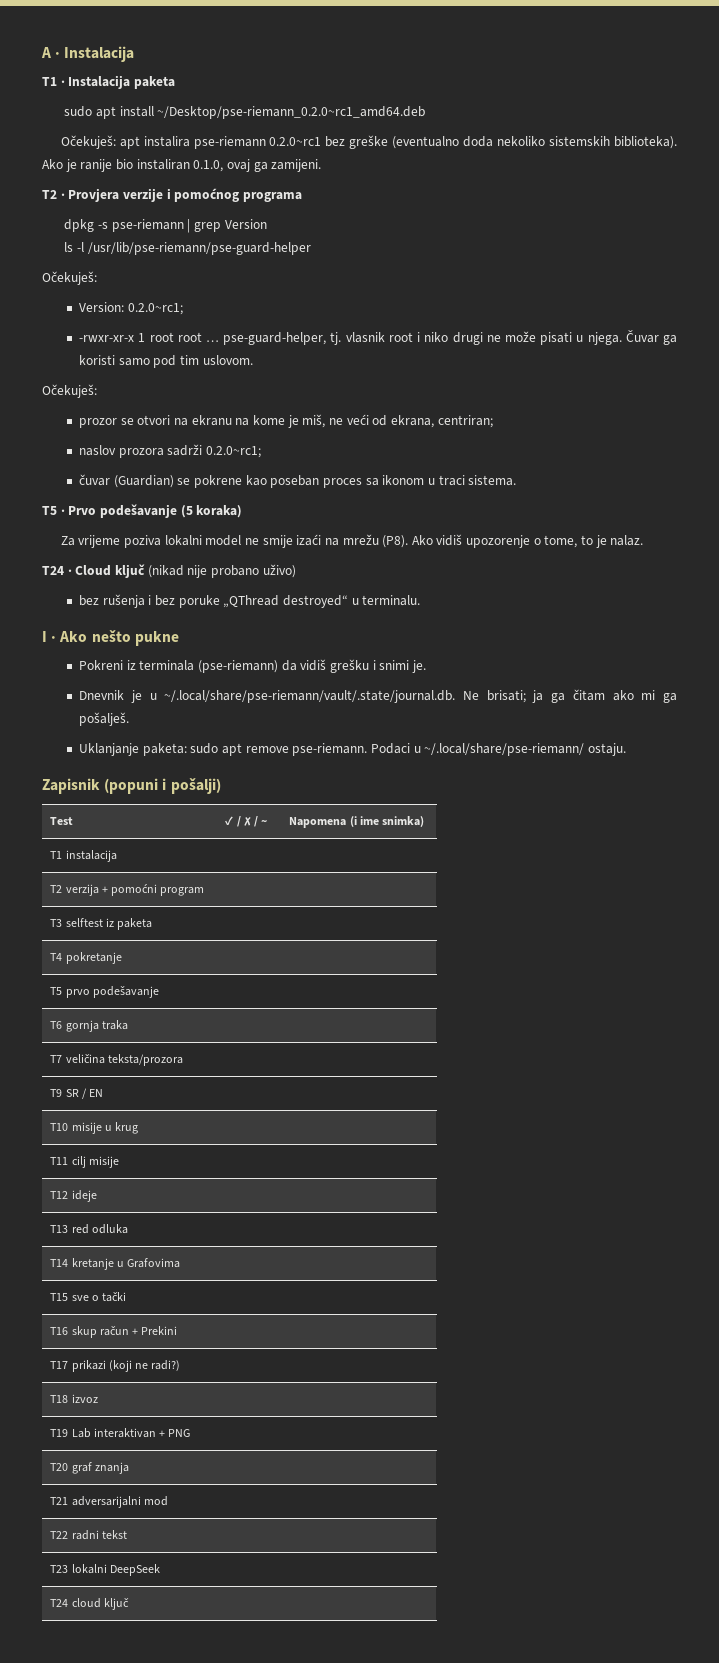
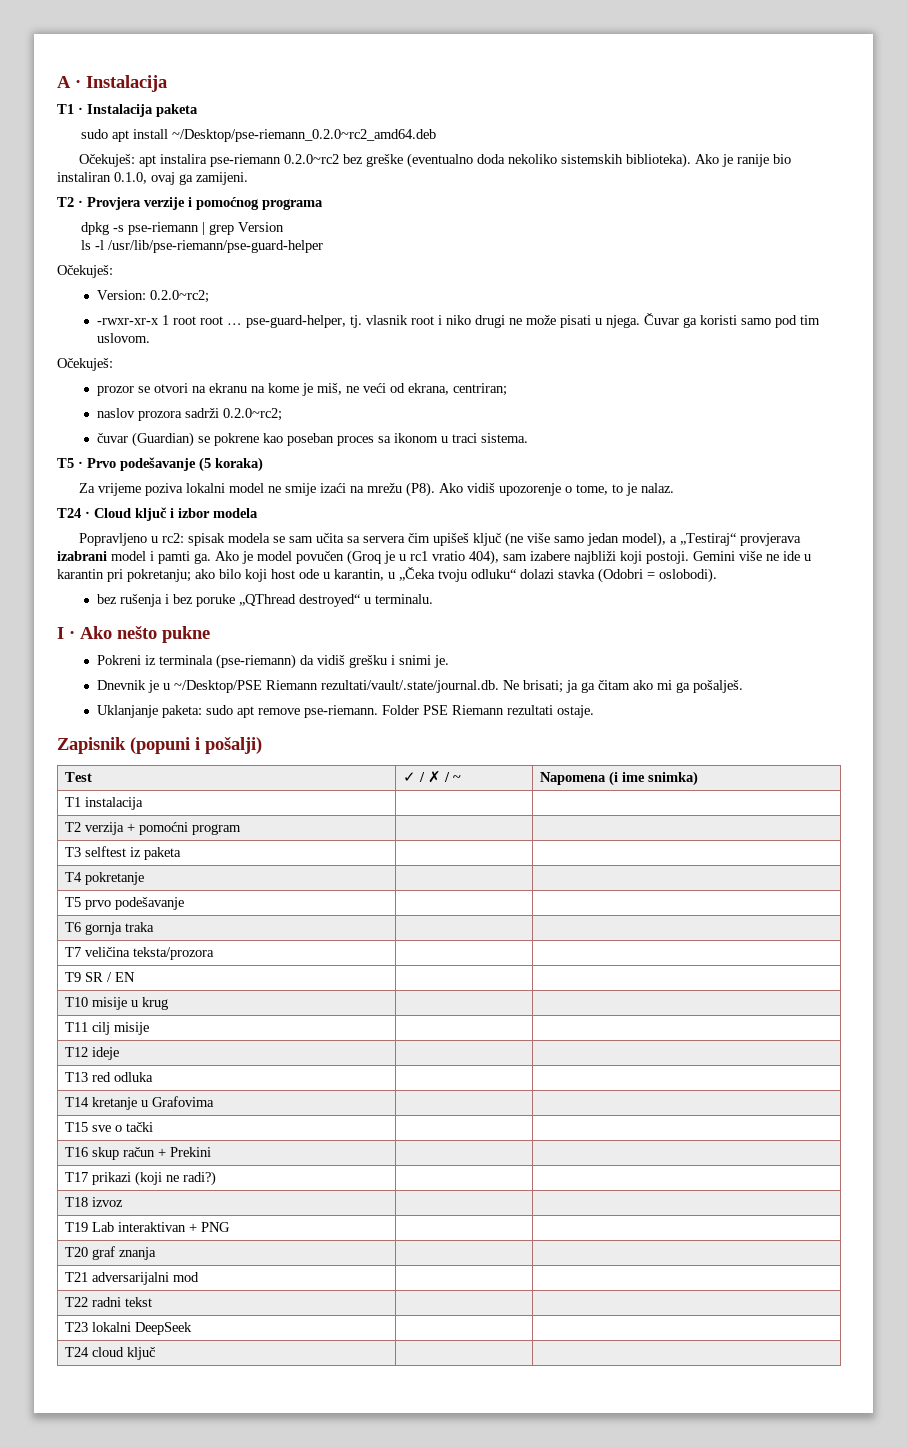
[157,106,426,119] ~/Desktop/pse-riemann_0.2.0~rc1_amd64.deb -> [171,129,436,142] ~/Desktop/pse-riemann_0.2.0~rc2_amd64.deb
[269,137,322,146] 0.2.0~rc1 -> [283,154,339,164] 0.2.0~rc2
[127,303,183,315] 0.2.0~rc1; -> [149,290,209,303] 0.2.0~rc2;
[206,446,262,458] 0.2.0~rc1; -> [222,408,282,421] 0.2.0~rc2;
[147,564,296,578] (nikad nije probano uživo) -> [170,508,258,518] [78,532,801,547] [57,550,811,565] [57,567,717,583] i izbor modela // Popravljeno u rc2: spisak modela se sam učita sa servera čim upišeš ključ (ne više samo jedan model), a „Testiraj“ provjerava izabrani model i pamti ga. Ako je model povučen (Groq je u rc1 vratio 404), sam izabere najbliži koji postoji. Gemini više ne ide u karantin pri pokretanju; ako bilo koji host ode u karantin, u „Čeka tvoju odluku“ dolazi stavka (Odobri = oslobodi).
[164,690,456,703] ~/.local/share/pse-riemann/vault/.state/journal.db. -> [173,680,499,693] ~/Desktop/PSE Riemann rezultati/vault/.state/journal.db.
[371,743,626,756] Podaci u ~/.local/share/pse-riemann/ ostaju. -> [381,705,594,718] Folder PSE Riemann rezultati ostaje.

